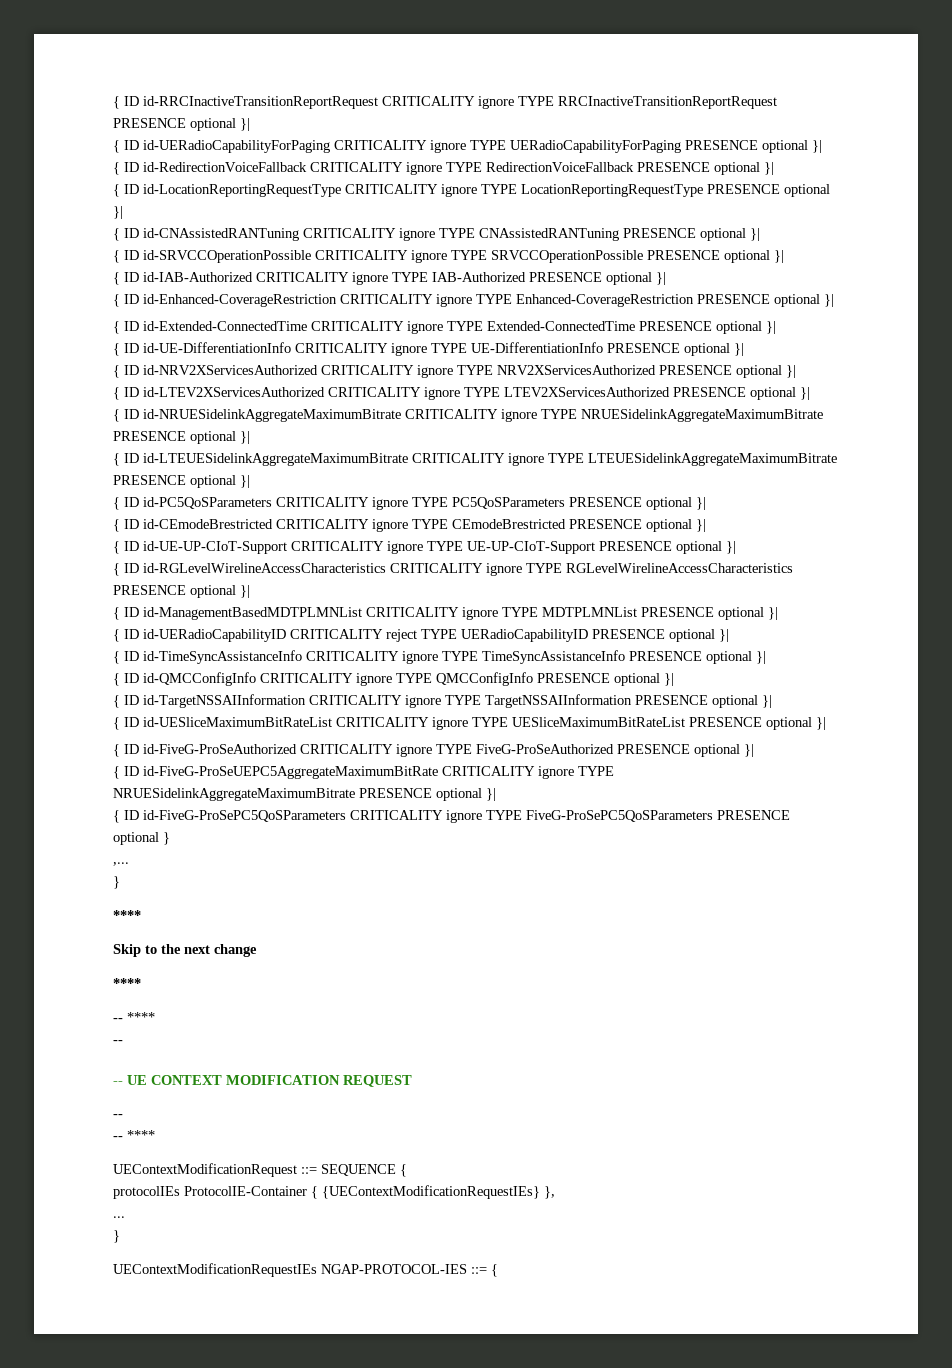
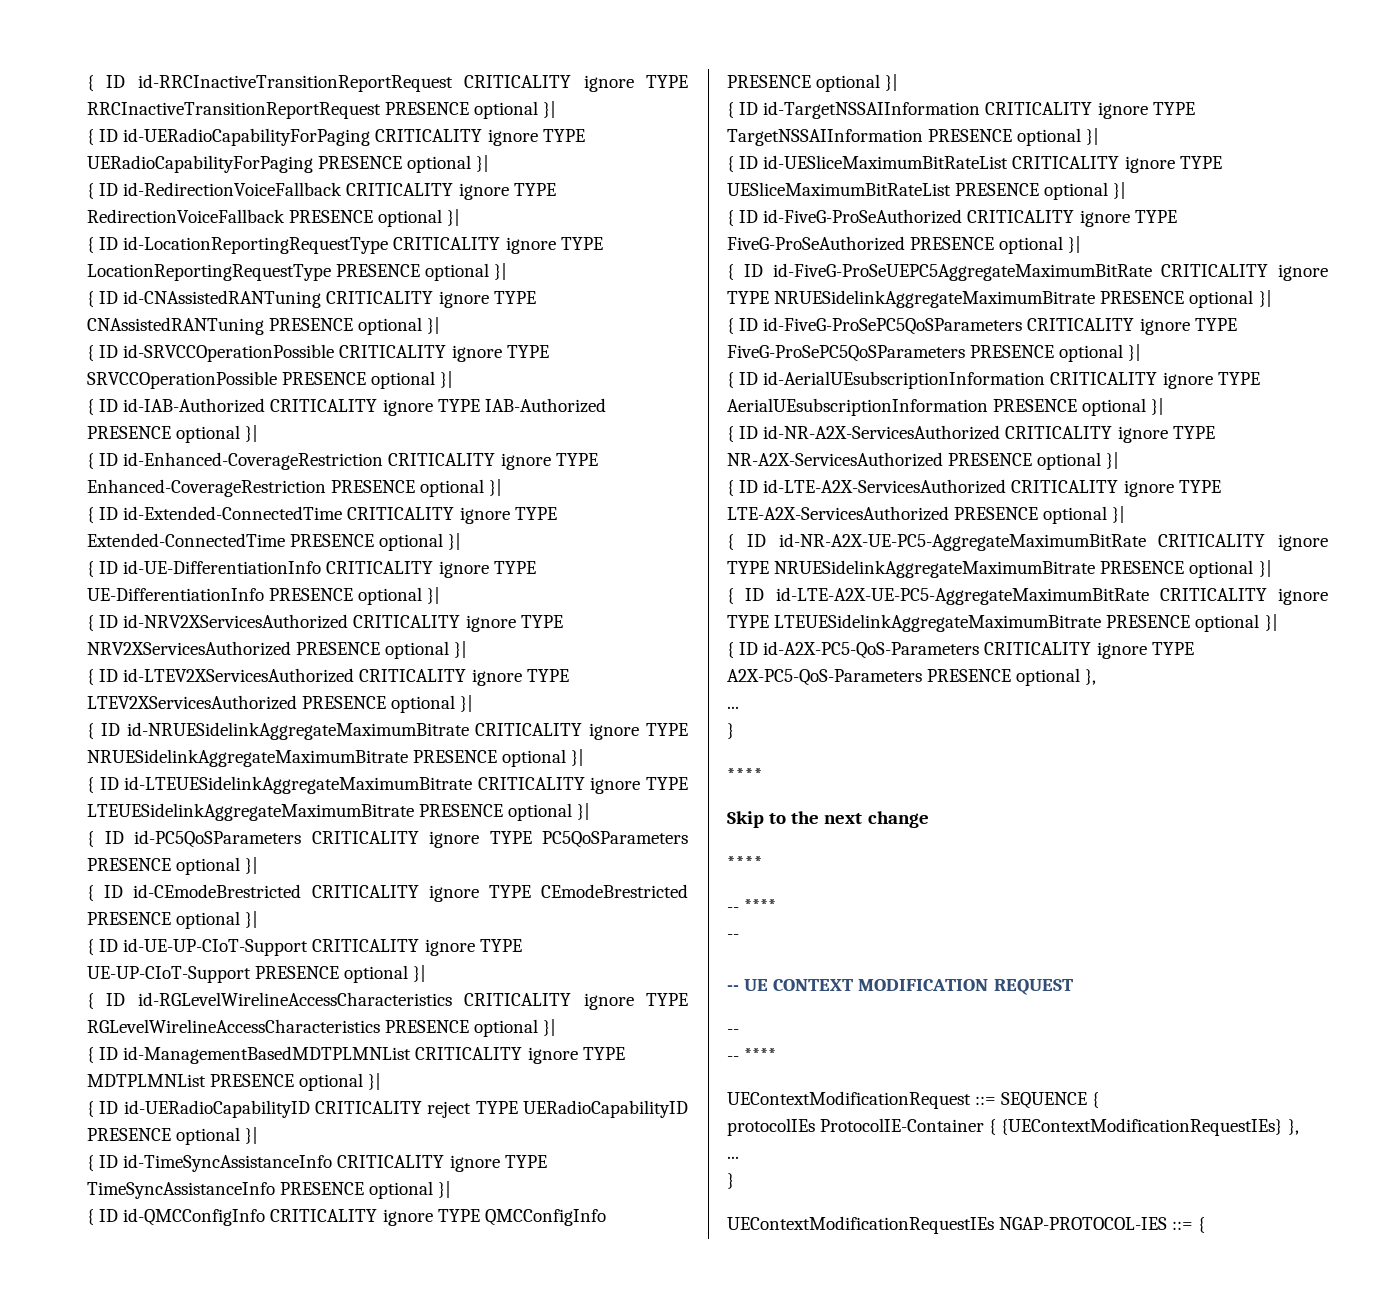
[163,832,170,845] [113,862,129,866] } // ,... -> [1128,344,1142,361] [727,371,1260,389] [727,398,1165,416] [727,425,1215,443] [727,452,1120,470] [727,479,1221,497] [727,506,1126,524] [727,533,1328,551] [727,560,1272,578] [727,587,1328,605] [727,614,1278,632] [727,641,1194,659] [727,668,1097,686] [727,706,739,709] }| // { ID id-AerialUEsubscriptionInformation CRITICALITY ignore TYPE AerialUEsubscriptionInformation PRESENCE optional }| // { ID id-NR-A2X-ServicesAuthorized CRITICALITY ignore TYPE NR-A2X-ServicesAuthorized PRESENCE optional }| // { ID id-LTE-A2X-ServicesAuthorized CRITICALITY ignore TYPE LTE-A2X-ServicesAuthorized PRESENCE optional }| // { ID id-NR-A2X-UE-PC5-AggregateMaximumBitRate CRITICALITY ignore TYPE NRUESidelinkAggregateMaximumBitrate PRESENCE optional }| // { ID id-LTE-A2X-UE-PC5-AggregateMaximumBitRate CRITICALITY ignore TYPE LTEUESidelinkAggregateMaximumBitrate PRESENCE optional }| // { ID id-A2X-PC5-QoS-Parameters CRITICALITY ignore TYPE A2X-PC5-QoS-Parameters PRESENCE optional }, // ...

